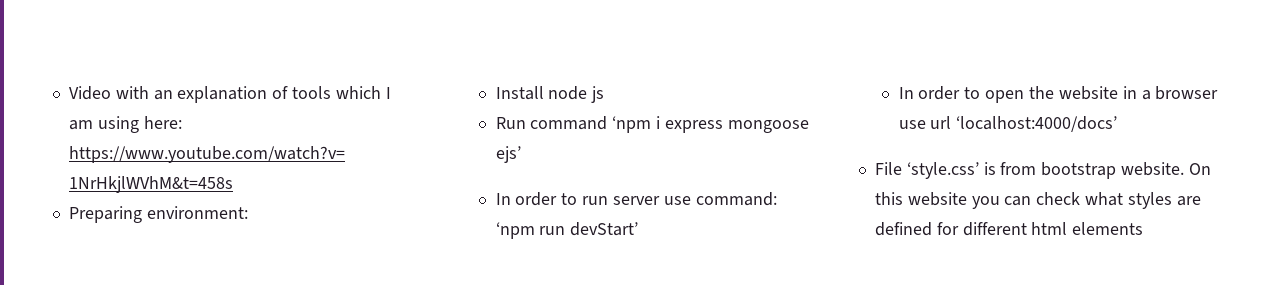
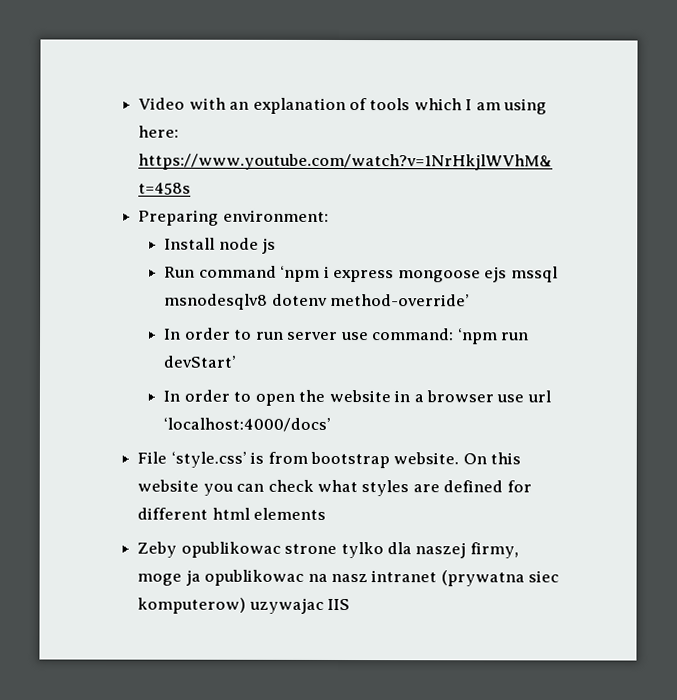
[495,146,521,163] ejs’ -> [484,266,558,283] [164,293,471,310] ejs mssql msnodesqlv8 dotenv method-override’
(1144, 228) none -> [137,541,519,559] [137,569,560,587] [137,597,351,614] // Zeby opublikowac strone tylko dla naszej firmy, moge ja opublikowac na nasz intranet (prywatna siec komputerow) uzywajac IIS

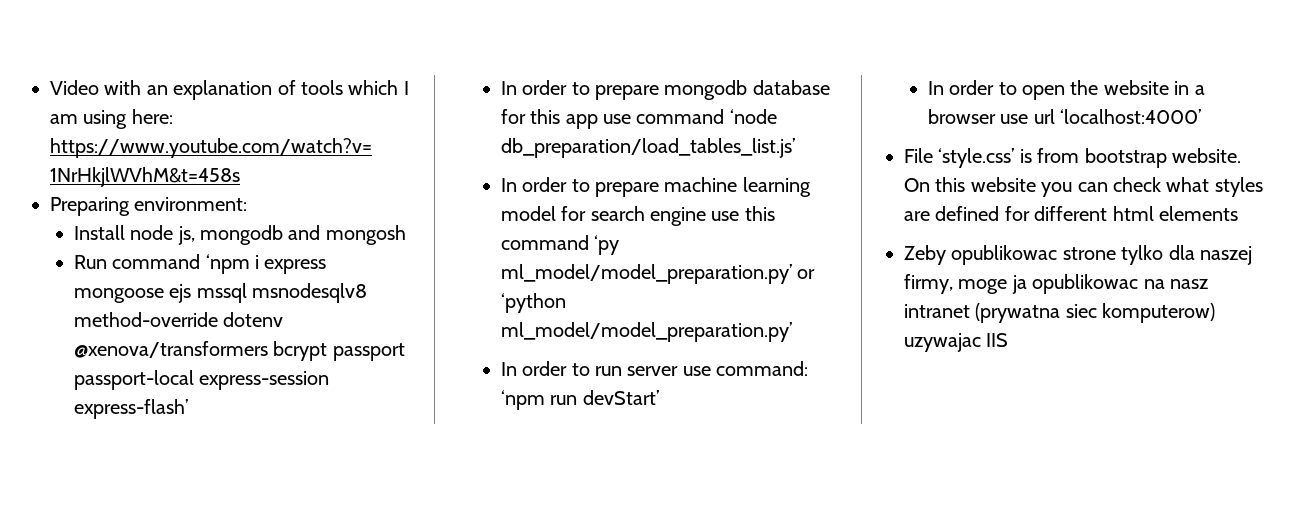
[262,237,277,254] js -> [177,225,406,245] js, mongodb and mongosh
[271,293,471,307] dotenv method-override’ -> [73,312,284,327] [73,341,405,361] [73,370,330,390] [73,399,188,419] [500,80,830,100] [500,109,777,129] [500,138,795,158] [500,177,811,197] [500,206,775,226] [500,235,620,255] [500,264,816,284] [500,293,566,313] [500,322,792,342] method-override dotenv @xenova/transformers bcrypt passport passport-local express-session express-flash’ // In order to prepare mongodb database for this app use command ‘node db_preparation/load_tables_list.js’ // In order to prepare machine learning model for search engine use this command ‘py ml_model/model_preparation.py’ or ‘python ml_model/model_preparation.py’
[163,417,332,432] ‘localhost:4000/docs’ -> [1060,109,1202,124] ‘localhost:4000’

